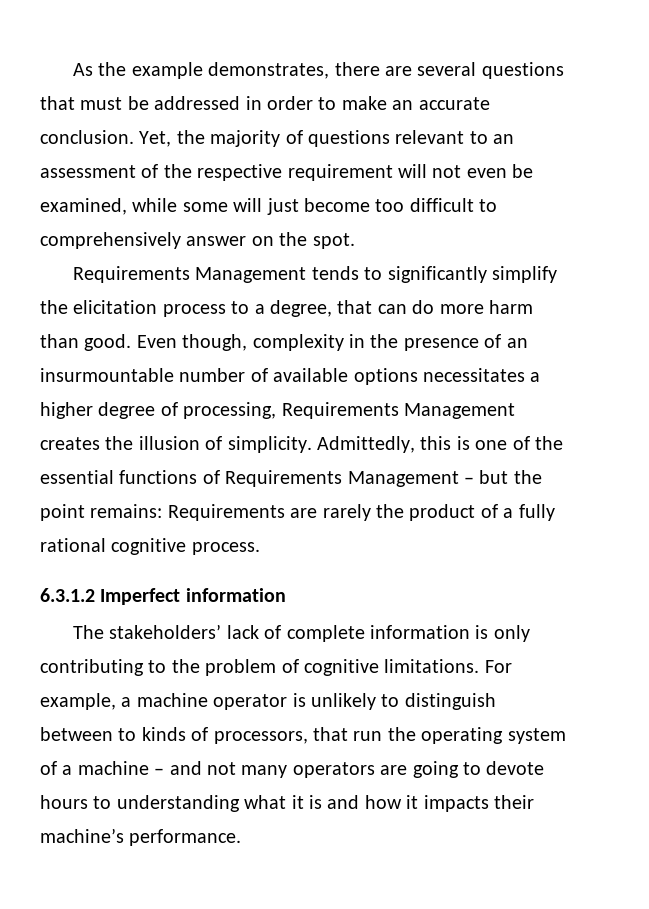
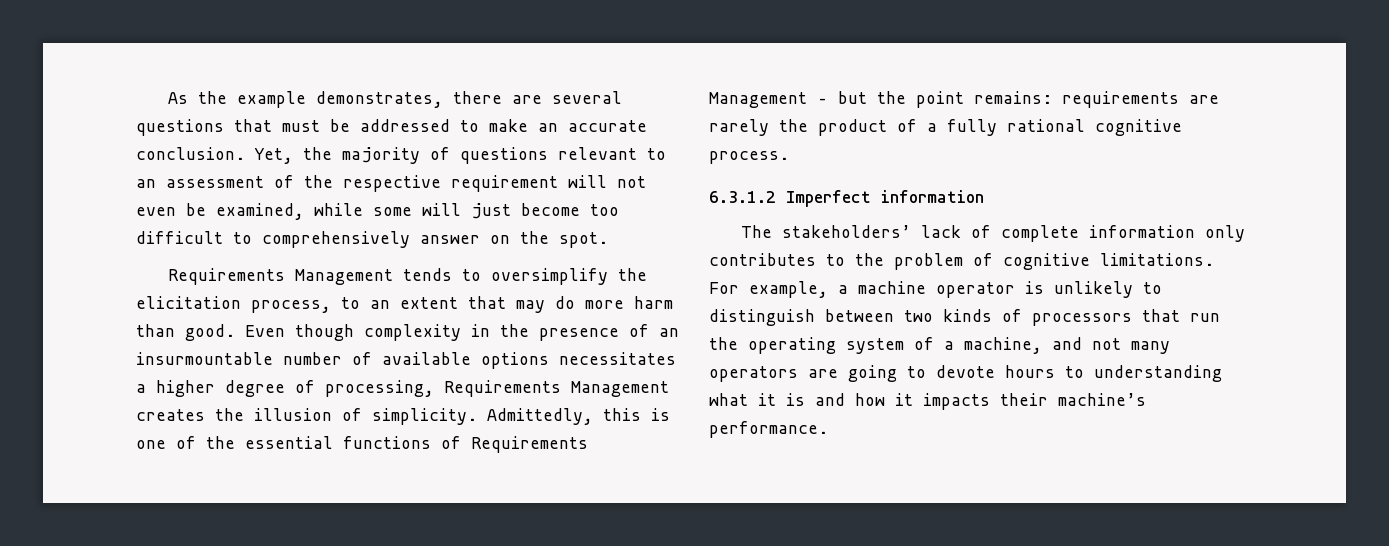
[245,96,313,110] in order -> (450, 125) none
[387,266,557,283] [40,300,407,317] significantly simplify the elicitation process to a degree, that can -> [490,268,647,285] [136,296,545,313] oversimplify the elicitation process, to an extent that may
[182,334,248,351] though, -> [295,324,354,341] though
[167,504,285,521] Requirements -> [1062,91,1179,108] requirements
[475,625,530,642] [40,659,144,676] is only contributing -> [1204,225,1245,242] [709,253,816,266] only contributes
[118,728,137,741] to -> [904,310,933,322] two
[213,731,308,744] processors, -> [1032,313,1132,326] processors
[77,761,165,775] machine – -> [964,337,1042,354] machine,

